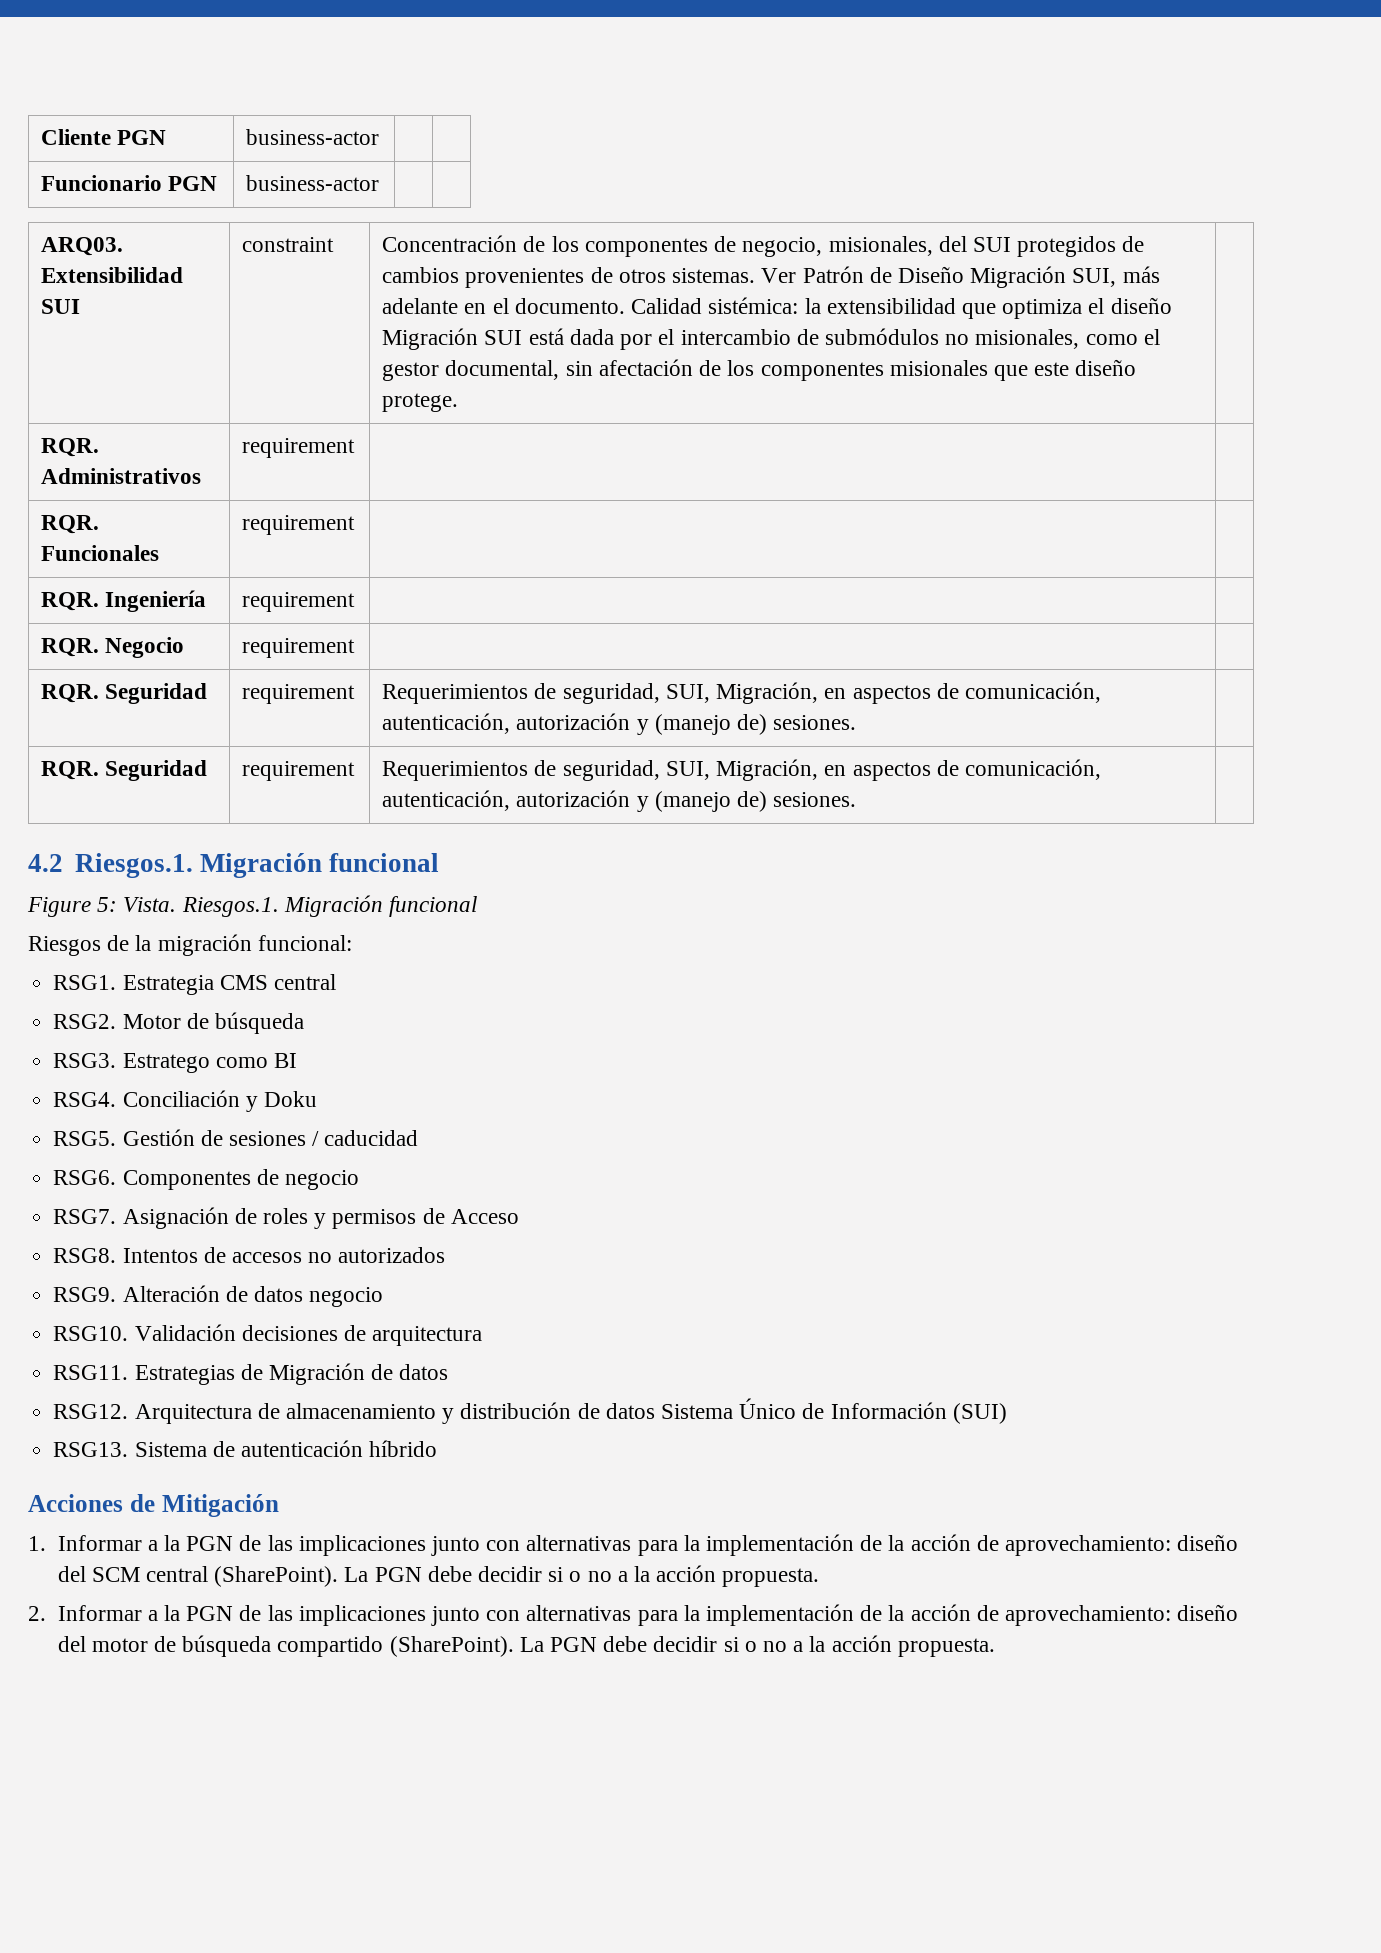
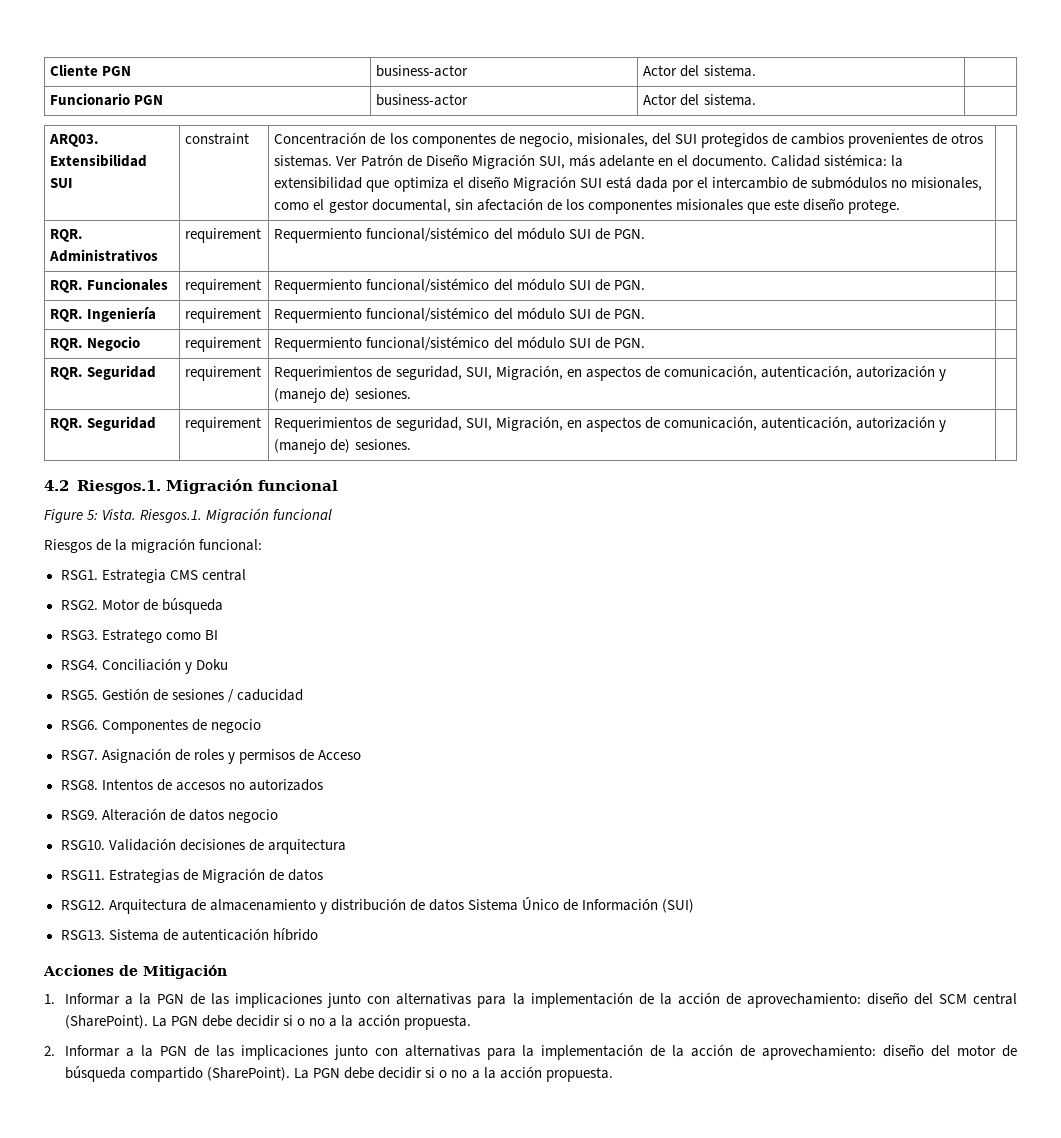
(380, 137) none -> [643,65,756,77] Actor del sistema.
(380, 183) none -> [643,94,756,106] Actor del sistema.
[41,515,100,534] [41,545,160,561] [242,515,356,535] [41,590,207,612] [242,592,356,612] [41,637,185,658] [242,638,356,658] | // RQR. Funcionales | requirement | | // RQR. Ingeniería | requirement | | // RQR. Negocio | requirement | -> [274,227,645,243] [50,278,169,293] [185,279,262,294] [274,278,645,294] [50,307,157,322] [185,308,262,323] [274,307,645,323] [50,336,141,351] [185,337,262,352] [274,336,645,352] Requermiento funcional/sistémico del módulo SUI de PGN. | // RQR. Funcionales | requirement | Requermiento funcional/sistémico del módulo SUI de PGN. | // RQR. Ingeniería | requirement | Requermiento funcional/sistémico del módulo SUI de PGN. | // RQR. Negocio | requirement | Requermiento funcional/sistémico del módulo SUI de PGN.

